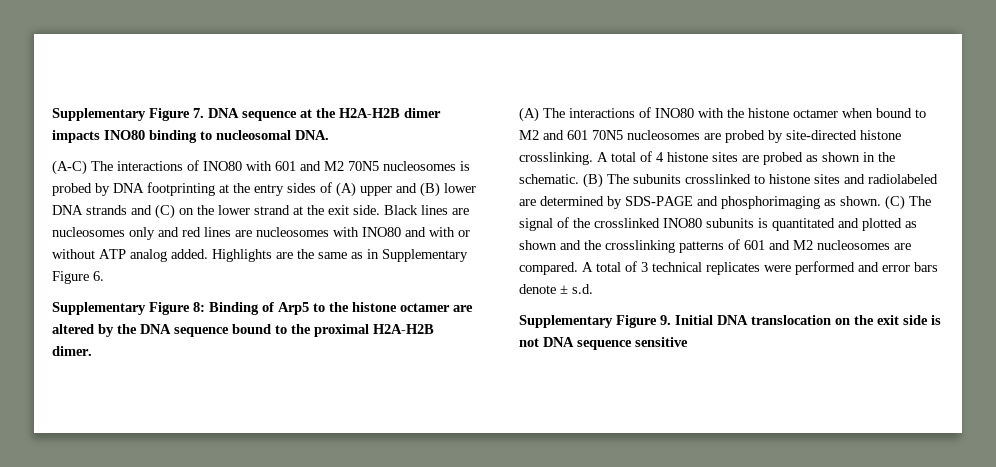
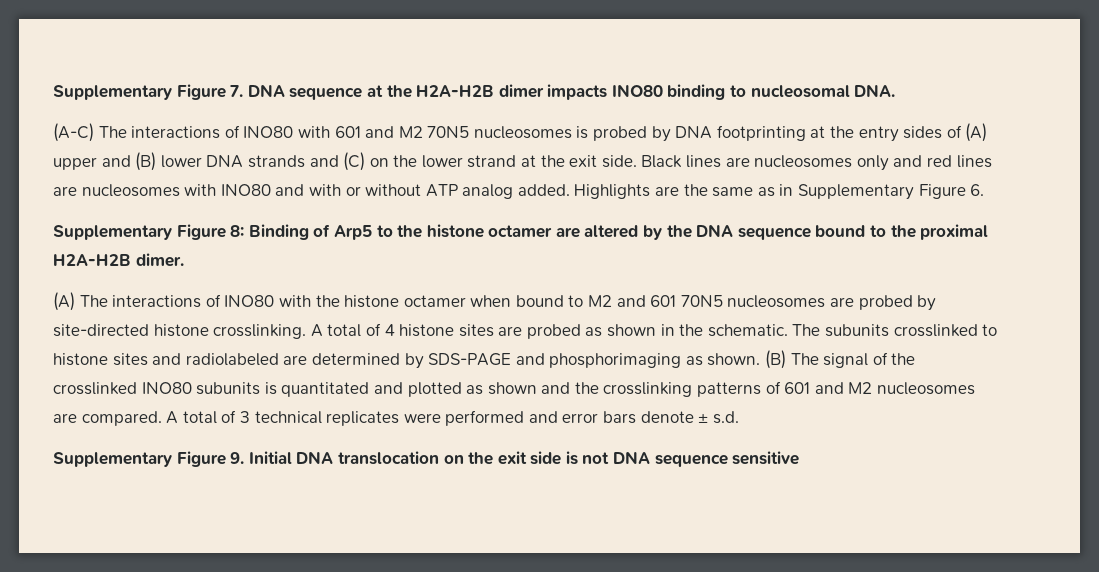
[583,173,603,188] (B) -> (788, 330) none
[885,195,905,210] (C) -> [765,350,787,369] (B)

